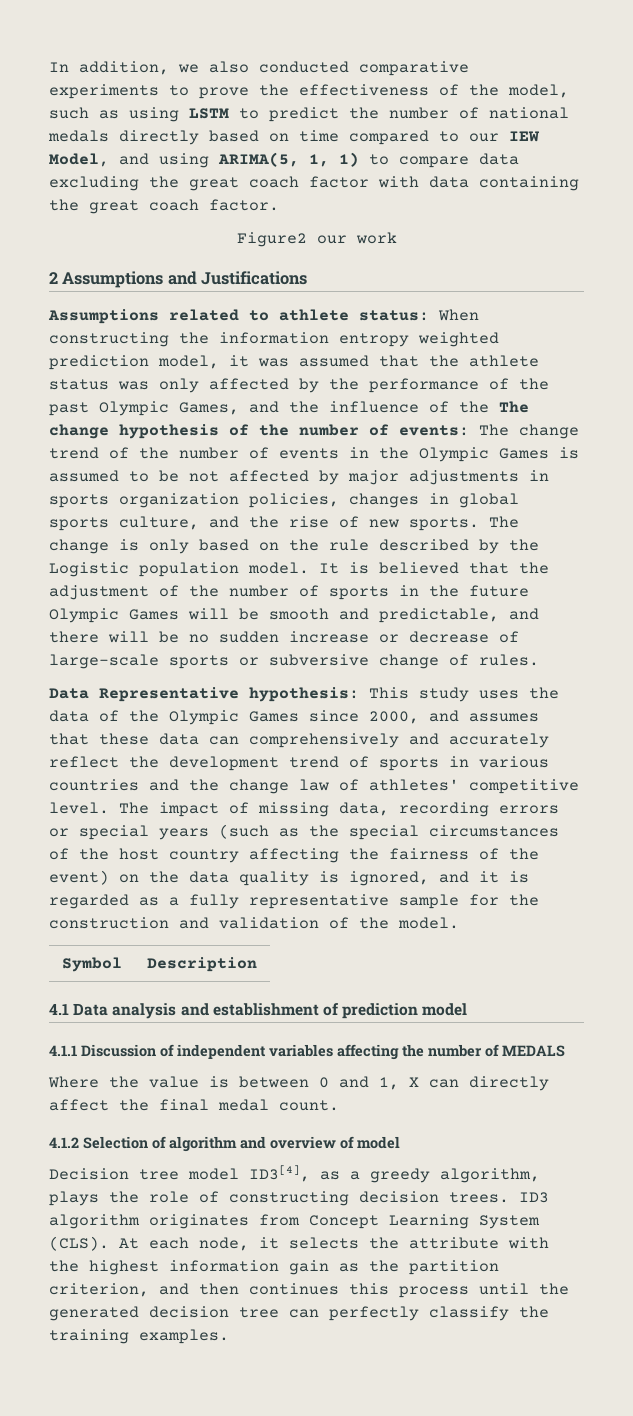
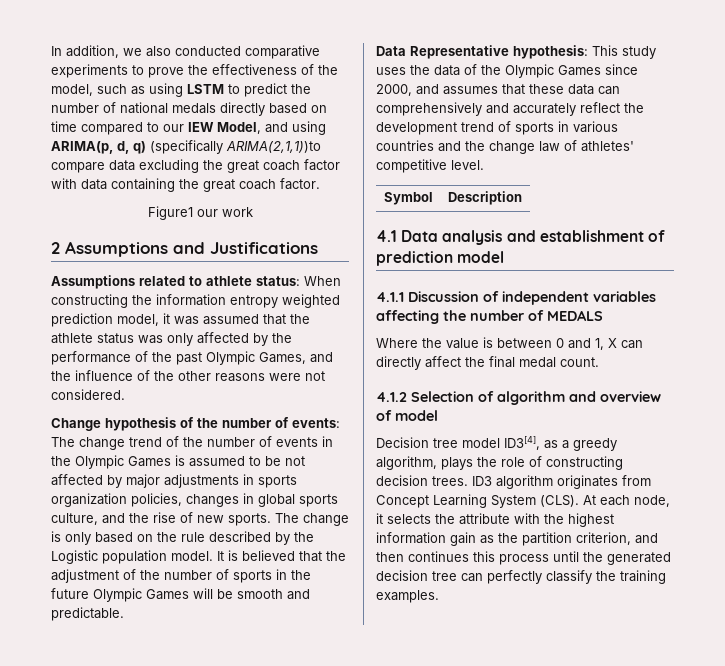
[218,152,389,167] ARIMA(5, 1, 1) to -> [51,140,321,154] ARIMA(p, d, q) (specifically ARIMA(2,1,1))to
[236,232,307,247] Figure2 -> [147,206,193,220] Figure1
[499,401,529,413] [49,424,109,439] The change -> [178,371,325,382] [51,389,125,400] [51,418,101,431] other reasons were not considered. // Change
[379,608,539,623] [49,631,519,643] [49,654,539,669] predictable, and there will be no sudden increase or decrease of large-scale sports or subversive change of rules. -> [51,607,124,621] predictable.
[119,802,559,817] [49,824,559,840] [49,848,539,863] [49,870,529,886] [49,894,539,909] [49,917,459,929] The impact of missing data, recording errors or special years (such as the special circumstances of the host country affecting the fairness of the event) on the data quality is ignored, and it is regarded as a fully representative sample for the construction and validation of the model. -> (484, 165) none

